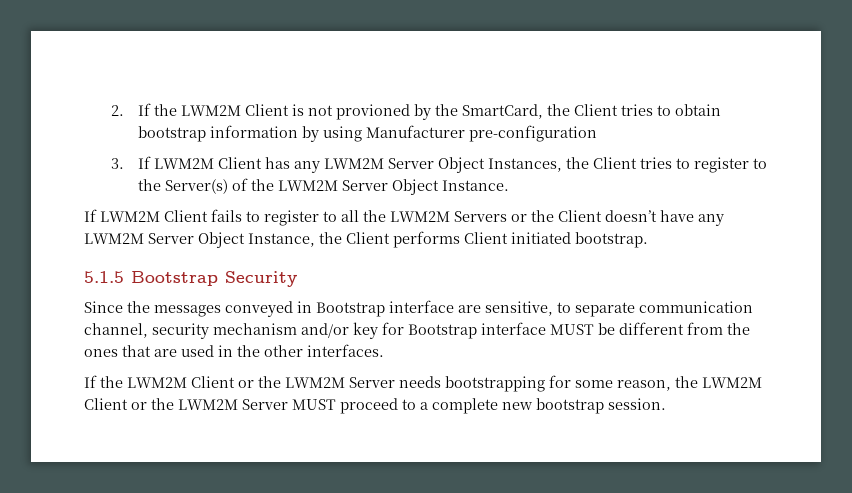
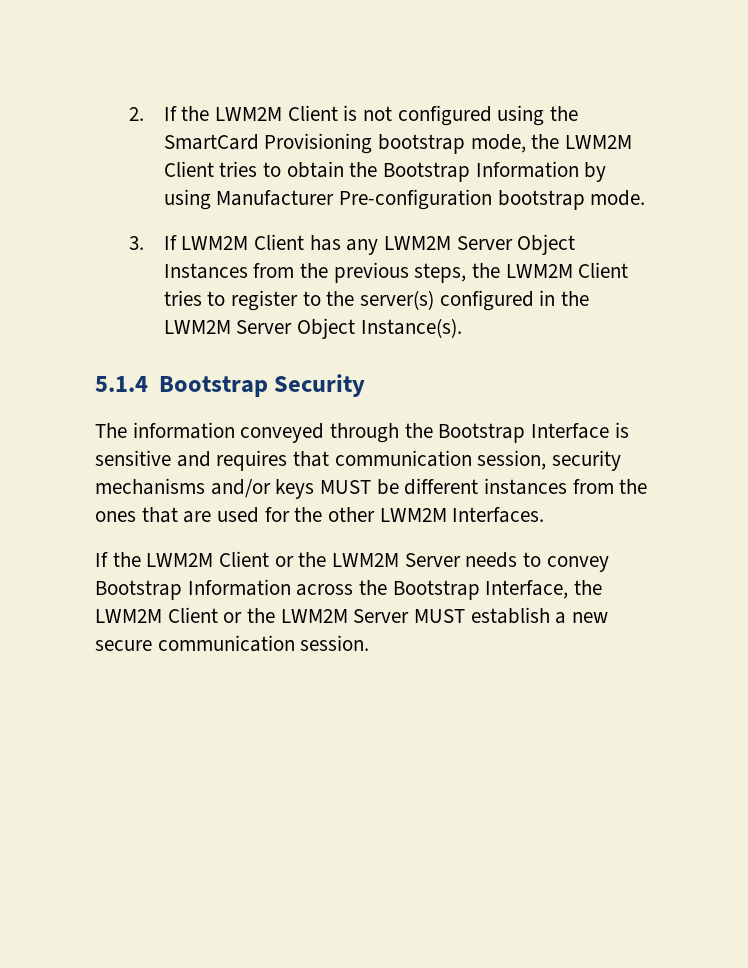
[336,104,722,120] [138,125,598,142] provioned by the SmartCard, the Client tries to obtain bootstrap information by using Manufacturer pre-configuration -> [397,105,579,126] [163,133,633,154] [163,161,607,182] [163,189,646,210] configured using the SmartCard Provisioning bootstrap mode, the LWM2M Client tries to obtain the Bootstrap Information by using Manufacturer Pre-configuration bootstrap mode.
[488,157,590,172] Instances, the -> [163,262,573,283] Instances from the previous steps, the LWM2M
[165,178,249,194] Server(s) of -> [360,290,556,311] server(s) configured in
[442,180,510,191] [84,209,724,226] [84,231,648,248] [84,271,298,287] [84,300,753,317] [84,322,546,339] Instance. // If LWM2M Client fails to register to all the LWM2M Servers or the Client doesn’t have any LWM2M Server Object Instance, the Client performs Client initiated bootstrap. // 5.1.5 Bootstrap Security // Since the messages conveyed in Bootstrap interface are sensitive, to separate communication channel, security mechanism and/or key for Bootstrap interface -> [360,318,462,338] [95,374,366,397] [95,422,629,443] [95,450,622,471] [95,478,315,499] Instance(s). // 5.1.4 Bootstrap Security // The information conveyed through the Bootstrap Interface is sensitive and requires that communication session, security mechanisms and/or keys
(684, 328) none -> [484,478,568,495] instances
[218,345,233,357] in -> [264,507,290,522] for
[307,344,384,357] interfaces. -> [379,507,545,523] LWM2M Interfaces.
[445,375,671,392] bootstrapping for some reason, -> [523,552,609,572] [95,579,569,600] to convey Bootstrap Information across the Bootstrap Interface,
[340,398,604,414] proceed to a complete new bootstrap -> [470,607,609,624] [95,635,295,652] establish a new secure communication

